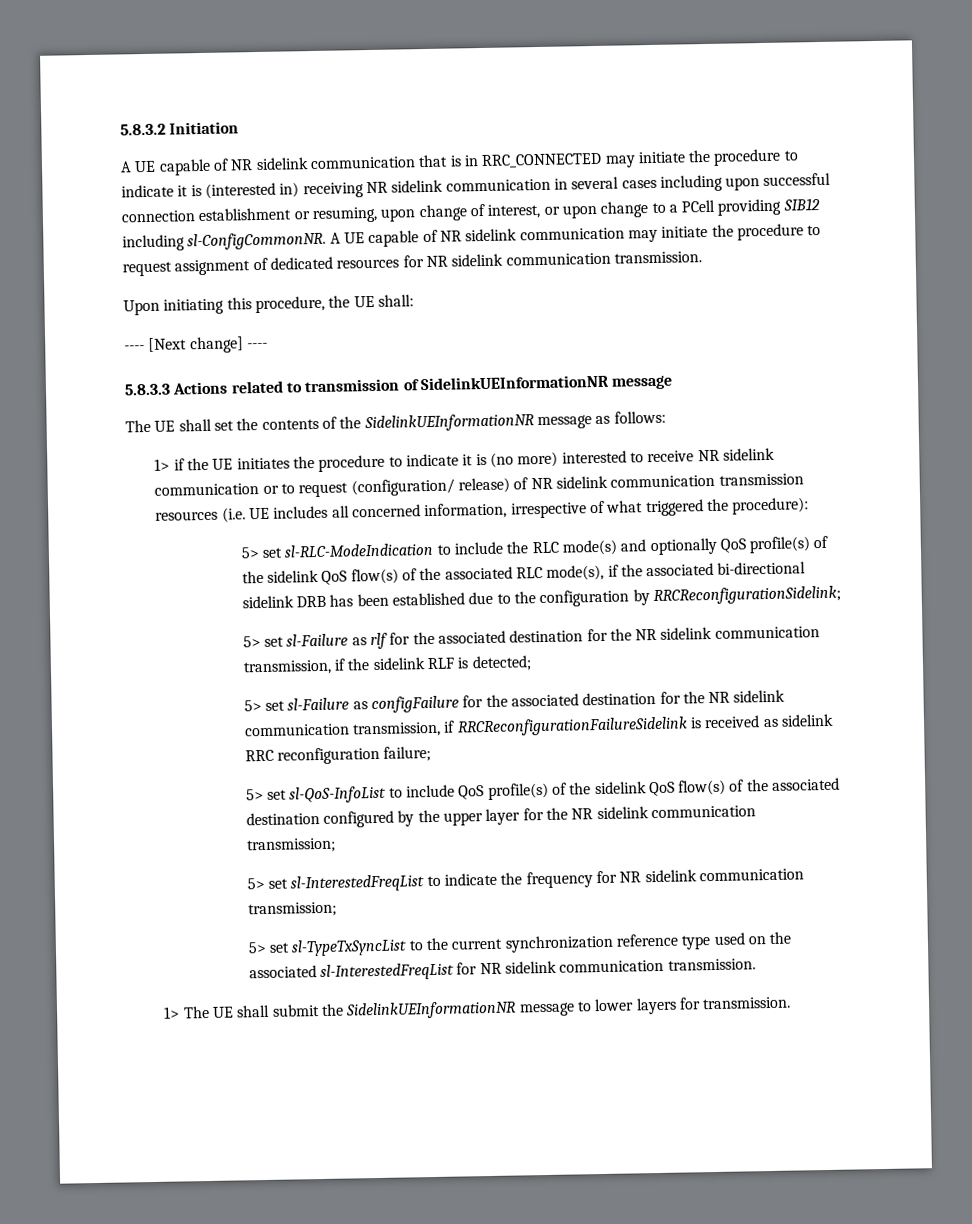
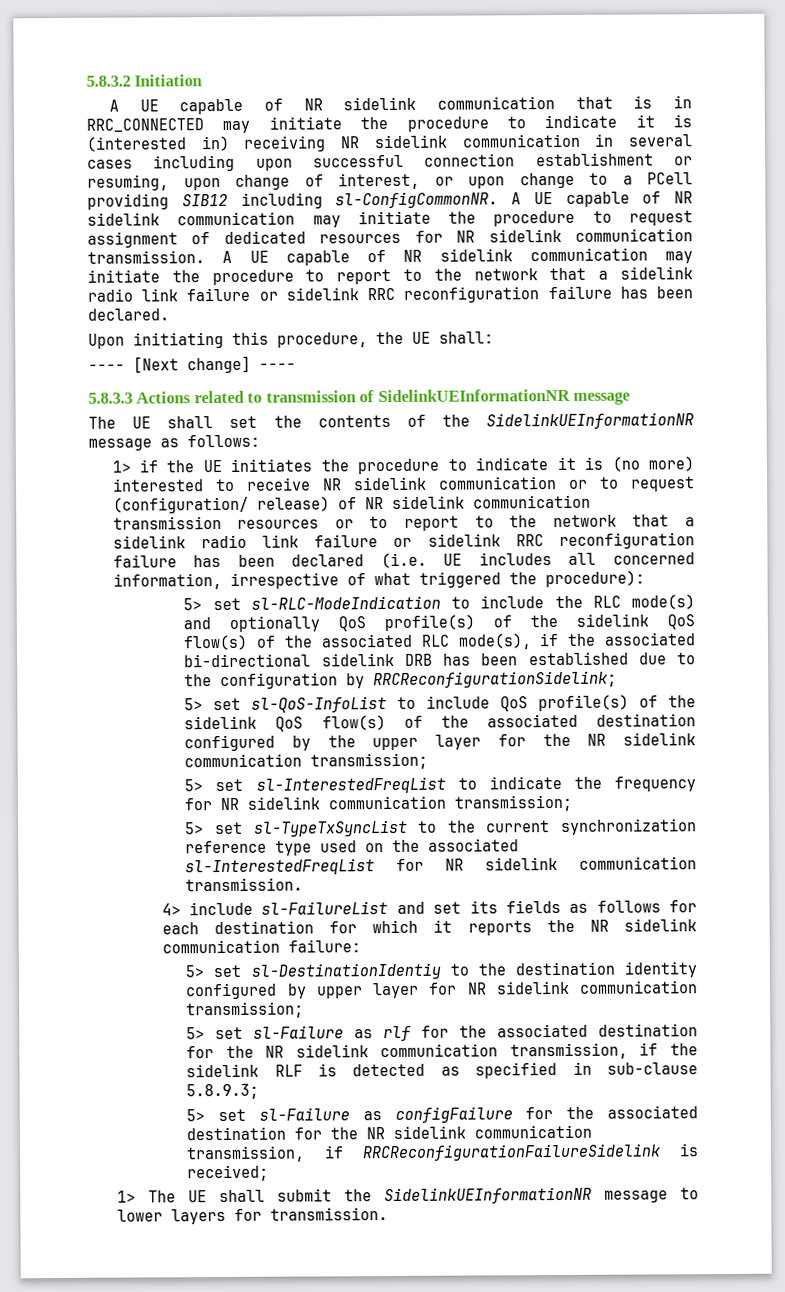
(702, 257) none -> [222,247,693,266] [87,266,693,286] [87,285,693,303] [87,308,170,321] A UE capable of NR sidelink communication may initiate the procedure to report to the network that a sidelink radio link failure or sidelink RRC reconfiguration failure has been declared.
(219, 515) none -> [334,514,695,531] [112,532,695,550] [112,554,365,568] or to report to the network that a sidelink radio link failure or sidelink RRC reconfiguration failure has been declared
[242,626,820,650] [242,655,532,676] [243,689,786,714] [243,713,834,738] [244,745,432,765] // 5> set sl-Failure as rlf for the associated destination for the NR sidelink communication transmission, if the sidelink RLF is detected; // 5> set sl-Failure as configFailure for the associated destination for the NR sidelink communication transmission, if RRCReconfigurationFailureSidelink is received as sidelink RRC reconfiguration failure; -> (618, 679) none
(756, 964) none -> [161,900,698,916] [161,918,697,936] [161,939,361,954] [185,961,697,980] [185,980,698,1000] [186,1001,305,1019] [186,1023,698,1042] [186,1042,699,1060] [186,1061,699,1079] [186,1083,260,1100] [186,1105,698,1123] [186,1124,593,1141] [186,1143,699,1163] [187,1164,270,1182] // 4> include sl-FailureList and set its fields as follows for each destination for which it reports the NR sidelink communication failure: // 5> set sl-DestinationIdentiy to the destination identity configured by upper layer for NR sidelink communication transmission; // 5> set sl-Failure as rlf for the associated destination for the NR sidelink communication transmission, if the sidelink RLF is detected as specified in sub-clause 5.8.9.3; // 5> set sl-Failure as configFailure for the associated destination for the NR sidelink communication transmission, if RRCReconfigurationFailureSidelink is received;

